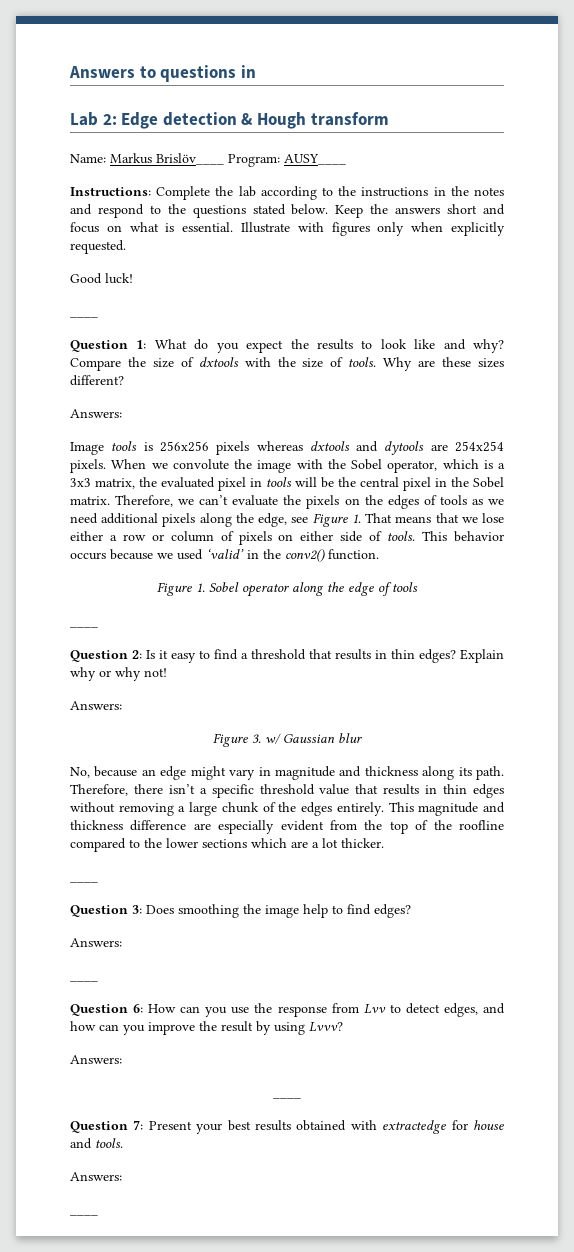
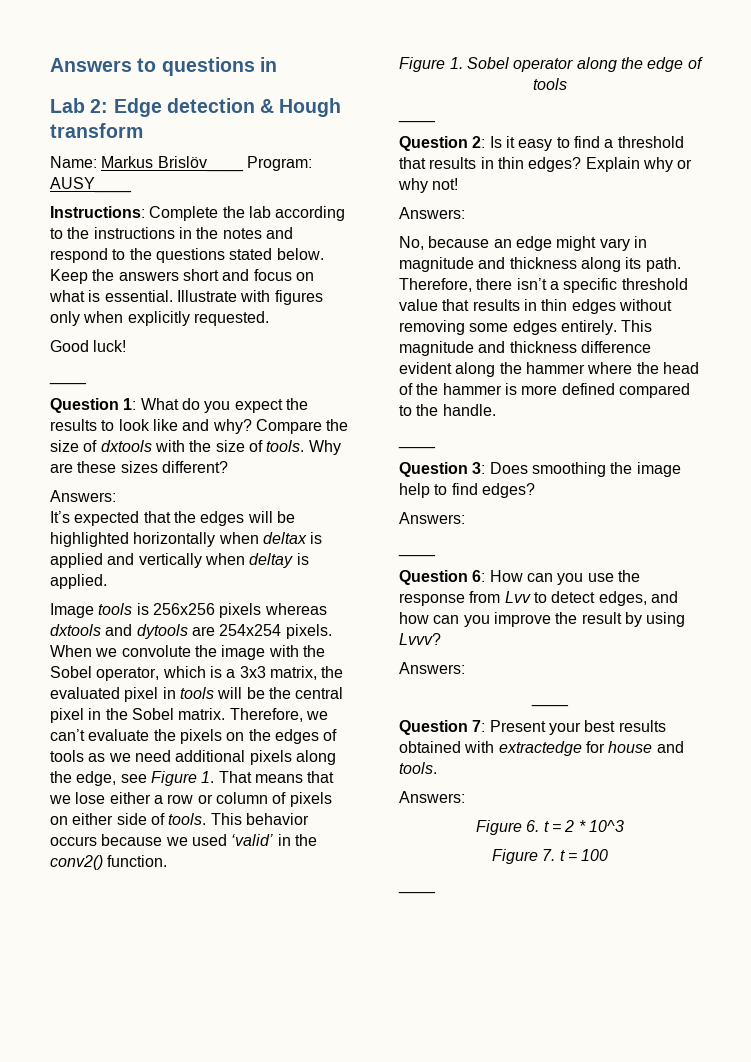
(122, 413) none -> [50,511,295,526] [50,532,323,547] [50,553,309,568] [50,574,107,589] // It’s expected that the edges will be highlighted horizontally when deltax is applied and vertically when deltay is applied.
[213,733,362,747] // Figure 3. w/ Gaussian blur -> (465, 213) none
[178,802,297,816] a large chunk of the -> [469,323,509,332] some
[193,820,504,834] [70,838,384,852] are especially evident from the top of the roofline compared to the lower sections which are a lot thicker. -> [399,362,699,377] [399,383,690,398] [399,404,496,416] evident along the hammer where the head of the hammer is more defined compared to the handle.
(122, 1176) none -> [476,820,624,835] [491,849,609,864] // Figure 6. t = 2 * 10^3 // Figure 7. t = 100

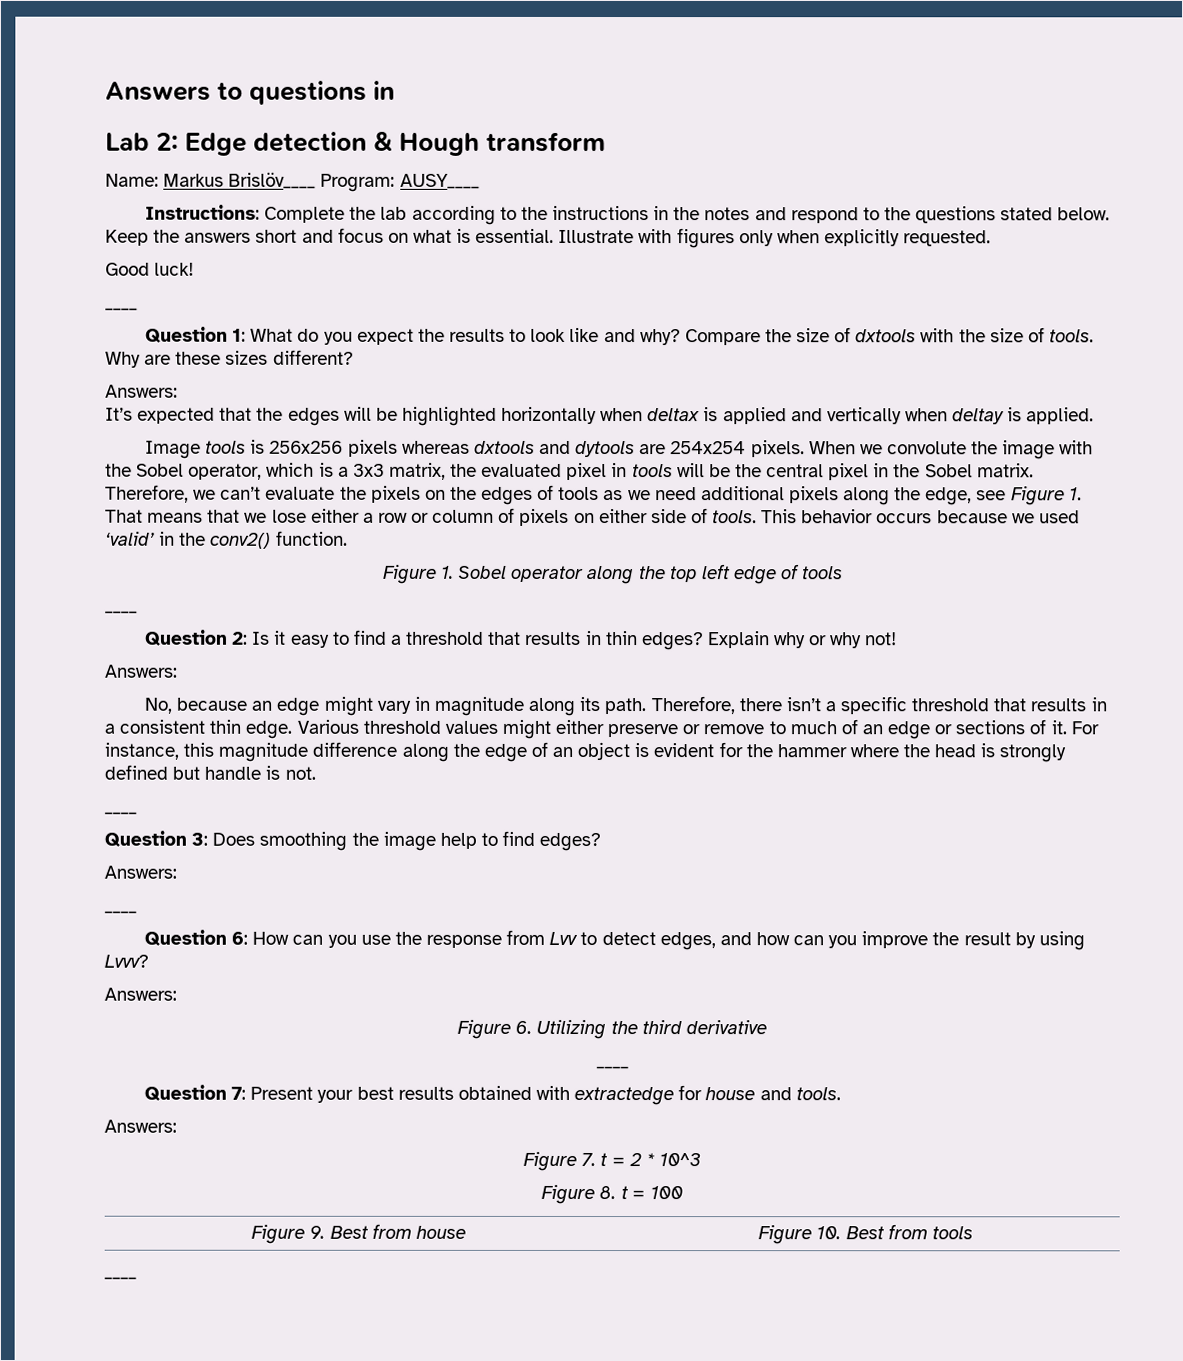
(643, 63) none -> [669,564,731,583] top left
[478,257,577,269] and thickness -> (525, 706) none
[399,299,672,314] [399,320,653,335] [399,341,651,356] [399,362,496,377] value that results in thin edges without removing some edges entirely. This magnitude and thickness difference evident along -> [993,697,1107,712] [104,719,1099,740] [104,741,743,762] that results in a consistent thin edge. Various threshold values might either preserve or remove to much of an edge or sections of it. For instance, this magnitude difference along the edge of an object is evident for
[399,383,690,398] [399,404,496,416] of the hammer is more defined compared to the handle. -> [980,743,1067,763] [104,764,316,780] is strongly defined but handle is not.
(465, 668) none -> [457,1019,767,1040] // Figure 6. Utilizing the third derivative
[526,820,540,832] 6. -> [581,1152,597,1167] 7.
[542,849,556,861] 7. -> [599,1186,617,1200] 8.
(609, 855) none -> [251,1223,466,1244] [758,1224,973,1245] // Figure 9. Best from house | Figure 10. Best from tools

